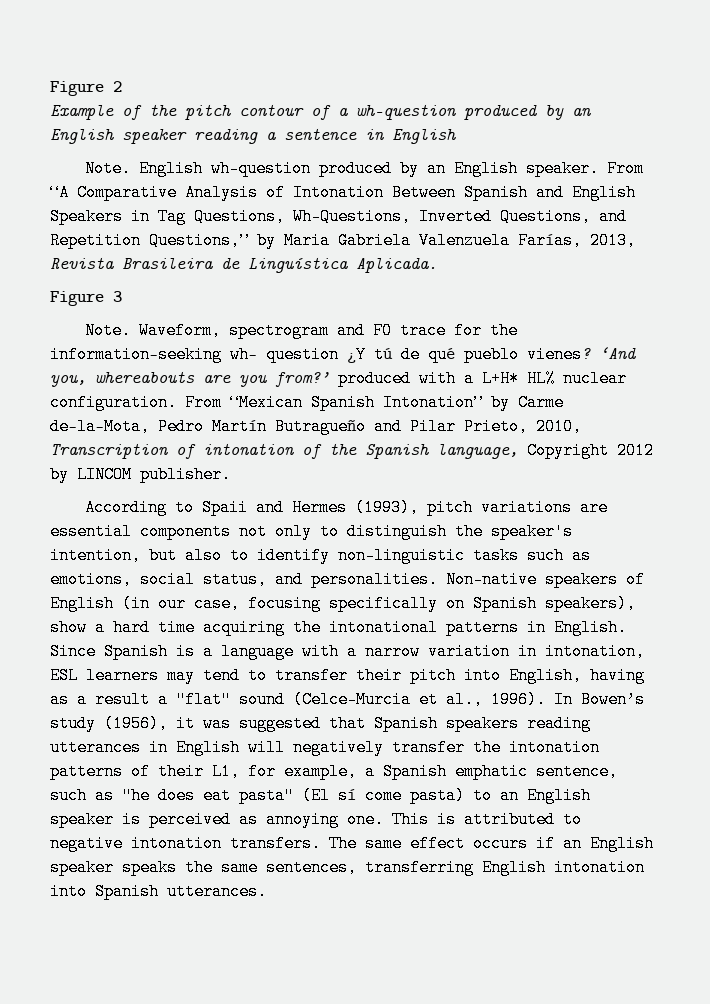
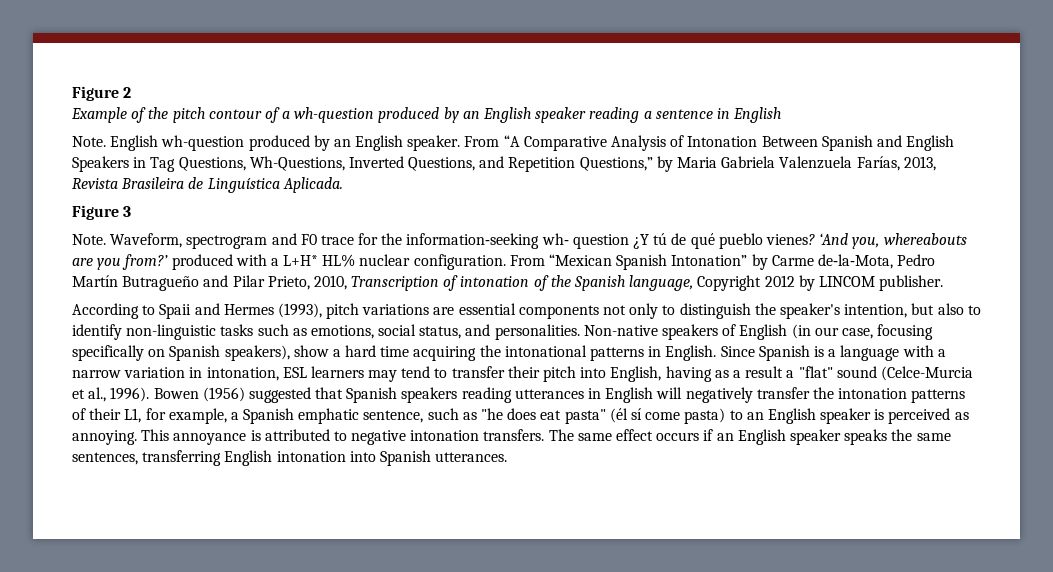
[554,691,645,708] [50,715,231,732] In Bowen’s study (1956), it was -> [153,387,245,402] Bowen (1956)
[302,787,330,804] (El -> [609,408,628,423] (él
[266,811,429,828] annoying one. This -> [72,429,247,445] annoying. This annoyance

